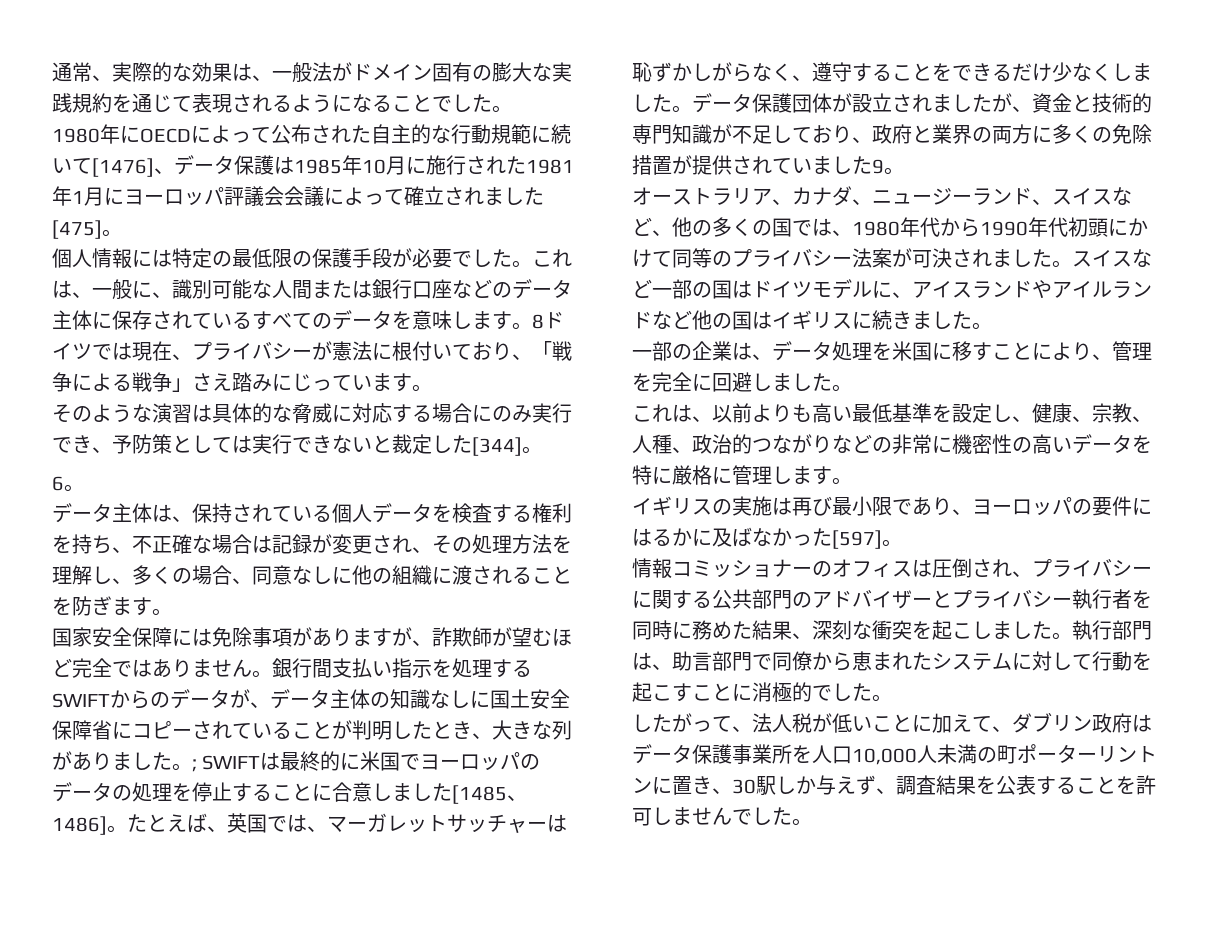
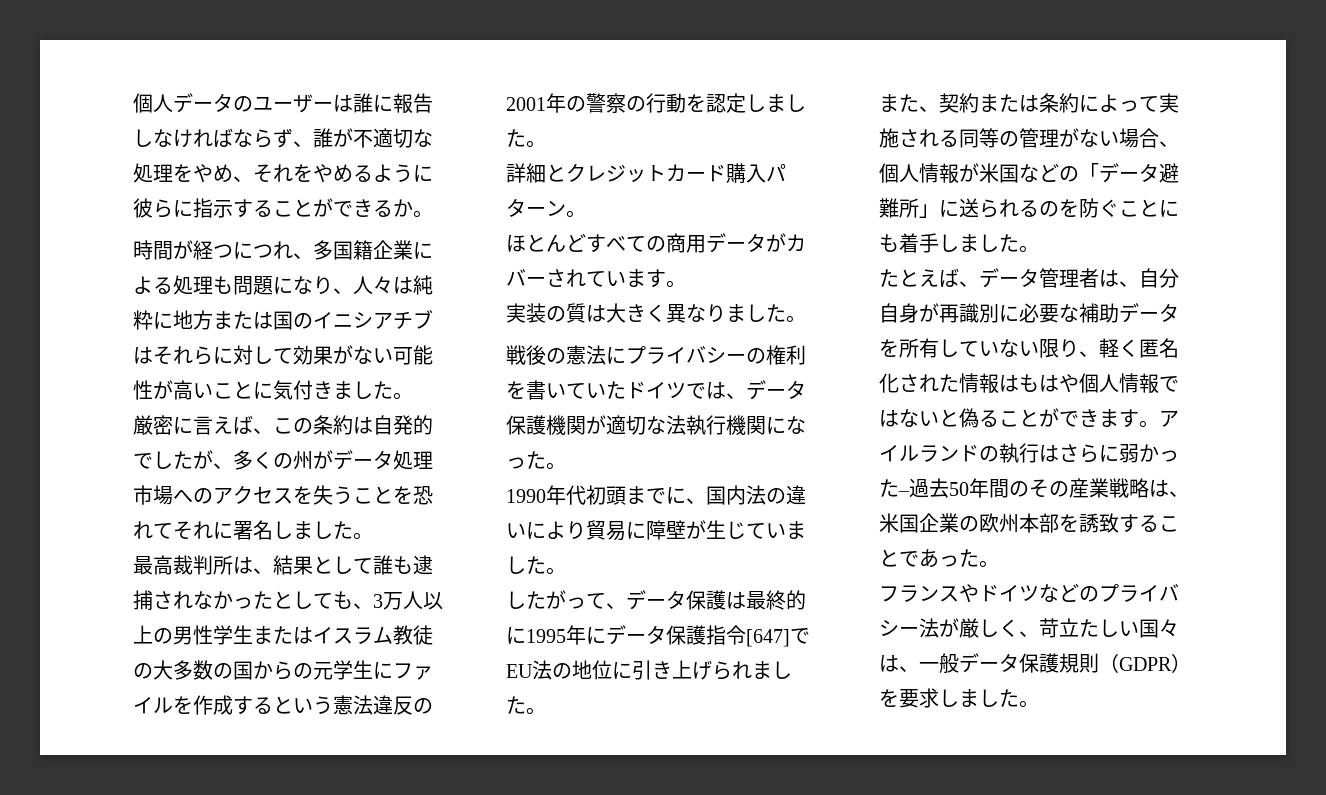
[52,62,572,82] [52,93,512,113] [52,124,571,144] [52,155,574,177] [52,186,544,206] [52,220,122,239] [52,248,572,269] [52,279,572,299] [52,310,564,330] [52,341,572,361] [52,372,432,392] [52,403,572,424] [52,434,542,456] [52,476,84,492] [52,503,572,523] [52,534,572,554] [52,565,572,585] [52,596,172,616] [52,627,572,647] [52,658,532,678] [52,689,570,709] [52,720,572,740] [52,751,541,772] [52,782,527,804] [52,813,567,835] [632,62,1152,82] [632,93,1152,113] [632,124,1152,144] [632,155,904,175] [632,186,1132,206] [632,217,1148,237] [632,248,1152,268] [632,279,1152,299] [632,310,992,330] [632,341,1152,361] [632,372,852,392] [632,403,1152,423] [632,434,1152,454] [632,465,852,485] [632,496,1152,516] [632,527,902,549] [632,558,1152,579] [632,589,1152,609] [632,620,1152,640] [632,651,1152,671] [632,682,892,702] [632,712,1152,733] [632,744,1157,765] [632,775,1156,796] [632,807,752,826] 通常、実際的な効果は、一般法がドメイン固有の膨大な実践規約を通じて表現されるようになることでした。 // 1980年にOECDによって公布された自主的な行動規範に続いて[1476]、データ保護は1985年10月に施行された1981年1月にヨーロッパ評議会会議によって確立されました[475]。 // 個人情報には特定の最低限の保護手段が必要でした。これは、一般に、識別可能な人間または銀行口座などのデータ主体に保存されているすべてのデータを意味します。8ドイツでは現在、プライバシーが憲法に根付いており、「戦争による戦争」さえ踏みにじっています。 // そのような演習は具体的な脅威に対応する場合にのみ実行でき、予防策としては実行できないと裁定した[344]。 // 6。 // データ主体は、保持されている個人データを検査する権利を持ち、不正確な場合は記録が変更され、その処理方法を理解し、多くの場合、同意なしに他の組織に渡されることを防ぎます。 // 国家安全保障には免除事項がありますが、詐欺師が望むほど完全ではありません。銀行間支払い指示を処理するSWIFTからのデータが、データ主体の知識なしに国土安全保障省にコピーされていることが判明したとき、大きな列がありました。; SWIFTは最終的に米国でヨーロッパのデータの処理を停止することに合意しました[1485、1486]。たとえば、英国では、マーガレットサッチャーは恥ずかしがらなく、遵守することをできるだけ少なくしました。データ保護団体が設立されましたが、資金と技術的専門知識が不足しており、政府と業界の両方に多くの免除措置が提供されていました9。 // オーストラリア、カナダ、ニュージーランド、スイスなど、他の多くの国では、1980年代から1990年代初頭にかけて同等のプライバシー法案が可決されました。スイスなど一部の国はドイツモデルに、アイスランドやアイルランドなど他の国はイギリスに続きました。 // 一部の企業は、データ処理を米国に移すことにより、管理を完全に回避しました。 // これは、以前よりも高い最低基準を設定し、健康、宗教、人種、政治的つながりなどの非常に機密性の高いデータを特に厳格に管理します。 // イギリスの実施は再び最小限であり、ヨーロッパの要件にはるかに及ばなかった[597]。 // 情報コミッショナーのオフィスは圧倒され、プライバシーに関する公共部門のアドバイザーとプライバシー執行者を同時に務めた結果、深刻な衝突を起こしました。執行部門は、助言部門で同僚から恵まれたシステムに対して行動を起こすことに消極的でした。 // したがって、法人税が低いことに加えて、ダブリン政府はデータ保護事業所を人口10,000人未満の町ポーターリントンに置き、30駅しか与えず、調査結果を公表することを許可しませんで -> [133,93,433,114] [133,128,433,148] [133,163,433,183] [133,198,433,218] [133,240,433,260] [133,275,433,295] [133,309,433,330] [133,345,433,365] [133,380,413,400] [133,415,433,435] [133,450,433,470] [133,485,433,505] [133,520,373,540] [133,555,433,575] [133,590,443,611] [133,625,433,645] [133,660,433,680] [133,695,433,715] [506,93,806,114] [506,129,546,148] [506,163,786,184] [506,198,586,218] [506,233,806,253] [506,269,686,288] [506,303,806,323] [506,345,806,365] [506,380,806,400] [506,415,806,435] [506,451,566,470] [506,485,806,505] [506,520,806,541] [506,556,566,575] [506,590,806,610] [506,625,810,647] [506,660,792,680] [506,696,546,715] [879,93,1179,113] [879,128,1179,148] [879,163,1179,184] [879,198,1179,218] [879,233,1039,253] [879,268,1179,288] [879,303,1179,323] [879,338,1179,358] [879,373,1179,394] [879,408,1179,428] [879,443,1179,463] [879,478,1189,498] [879,513,1179,533] [879,549,999,568] [879,583,1179,603] [879,618,1179,638] [879,653,1191,673] [879,688,979,708] 個人データのユーザーは誰に報告しなければならず、誰が不適切な処理をやめ、それをやめるように彼らに指示することができるか。 // 時間が経つにつれ、多国籍企業による処理も問題になり、人々は純粋に地方または国のイニシアチブはそれらに対して効果がない可能性が高いことに気付きました。 // 厳密に言えば、この条約は自発的でしたが、多くの州がデータ処理市場へのアクセスを失うことを恐れてそれに署名しました。 // 最高裁判所は、結果として誰も逮捕されなかったとしても、3万人以上の男性学生またはイスラム教徒の大多数の国からの元学生にファイルを作成するという憲法違反の2001年の警察の行動を認定しました。 // 詳細とクレジットカード購入パターン。 // ほとんどすべての商用データがカバーされています。 // 実装の質は大きく異なりました。 // 戦後の憲法にプライバシーの権利を書いていたドイツでは、データ保護機関が適切な法執行機関になった。 // 1990年代初頭までに、国内法の違いにより貿易に障壁が生じていました。 // したがって、データ保護は最終的に1995年にデータ保護指令[647]でEU法の地位に引き上げられました。 // また、契約または条約によって実施される同等の管理がない場合、個人情報が米国などの「データ避難所」に送られるのを防ぐことにも着手しました。 // たとえば、データ管理者は、自分自身が再識別に必要な補助データを所有していない限り、軽く匿名化された情報はもはや個人情報ではないと偽ることができます。アイルランドの執行はさらに弱かった–過去50年間のその産業戦略は、米国企業の欧州本部を誘致することであった。 // フランスやドイツなどのプライバシー法が厳しく、苛立たしい国々は、一般データ保護規則（GDPR）を要求しま

